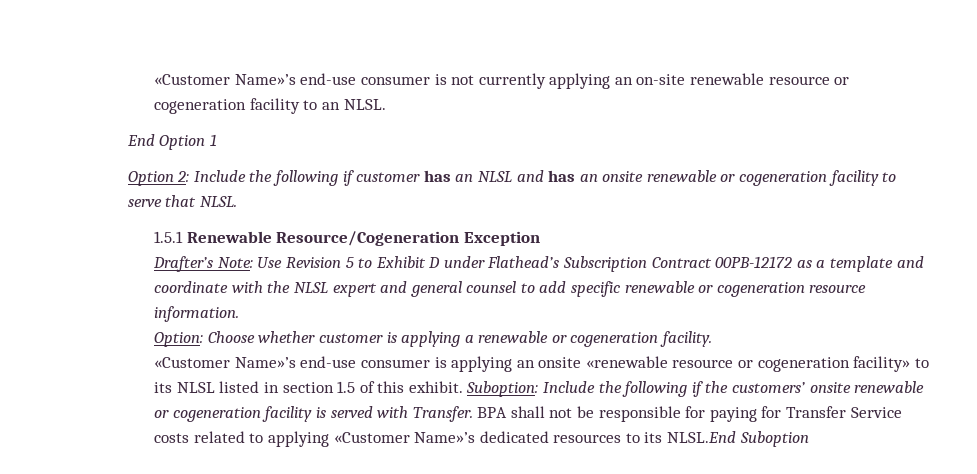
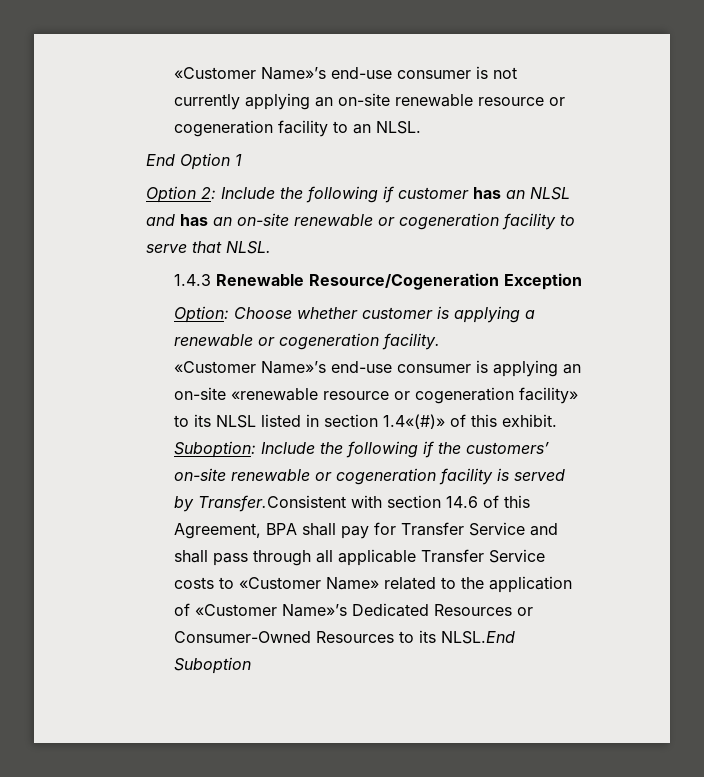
[602,171,644,182] onsite -> [237,213,290,226] on-site
[154,231,184,243] 1.5.1 -> [174,274,212,286] 1.4.3
[153,256,924,272] [154,281,867,297] [154,306,240,322] // Drafter’s Note: Use Revision 5 to Exhibit D under Flathead’s Subscription Contract 00PB-12172 as a template and coordinate with the NLSL expert and general counsel to add specific renewable or cogeneration resource information. -> (583, 281) none
[538,357,582,368] onsite -> [174,387,227,400] on-site
[337,381,356,393] 1.5 -> [383,414,446,429] 1.4«(#)»
[809,382,851,393] onsite -> [174,468,227,481] on-site
[377,406,902,422] [154,431,622,447] with Transfer. BPA shall not be responsible for paying for Transfer Service costs related to applying «Customer Name»’s dedicated resources -> [174,495,531,512] [174,522,559,539] [174,549,546,566] [174,576,573,593] [174,603,534,617] [174,631,395,643] by Transfer.Consistent with section 14.6 of this Agreement, BPA shall pay for Transfer Service and shall pass through all applicable Transfer Service costs to «Customer Name» related to the application of «Customer Name»’s Dedicated Resources or Consumer-Owned Resources

